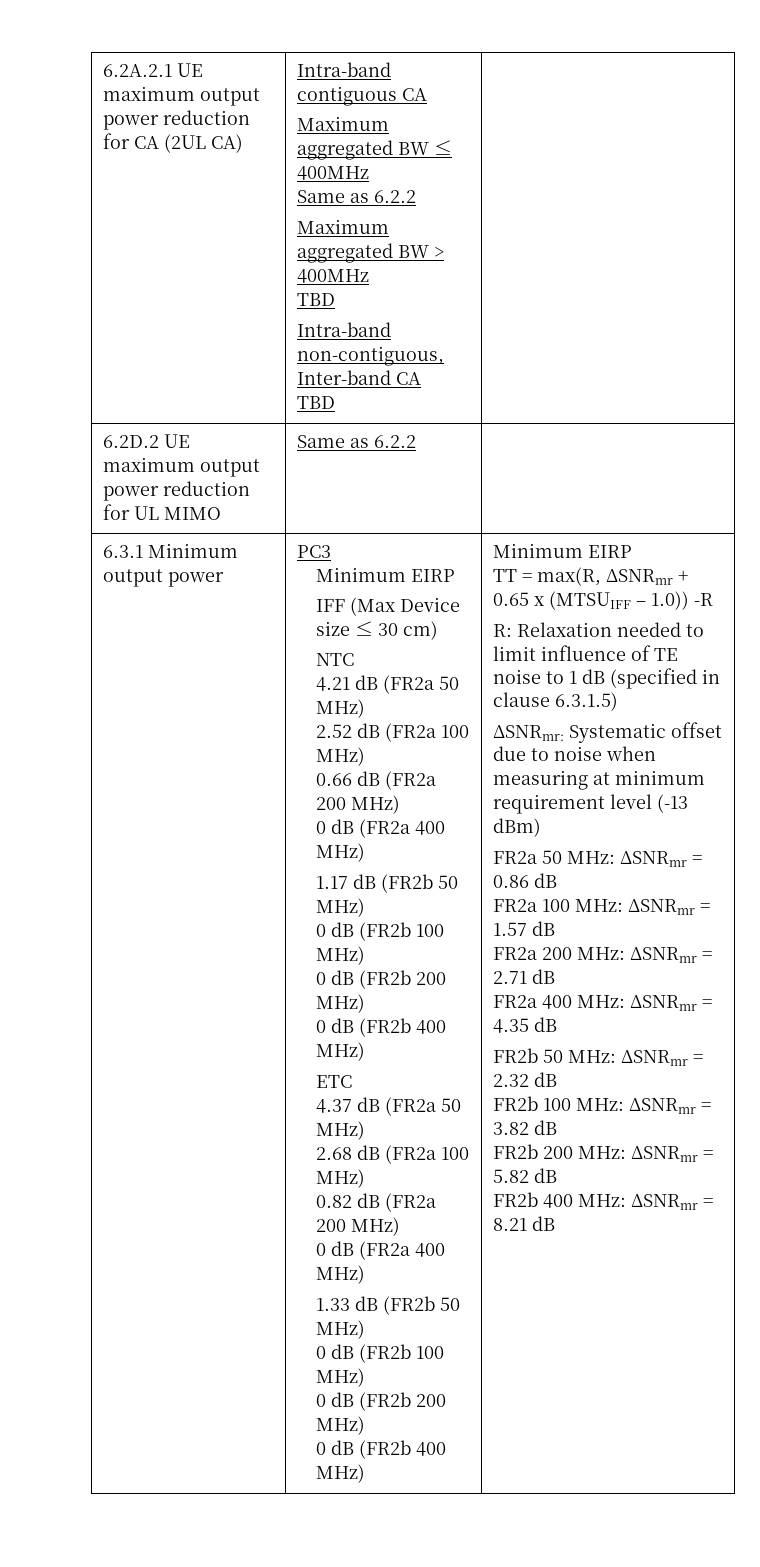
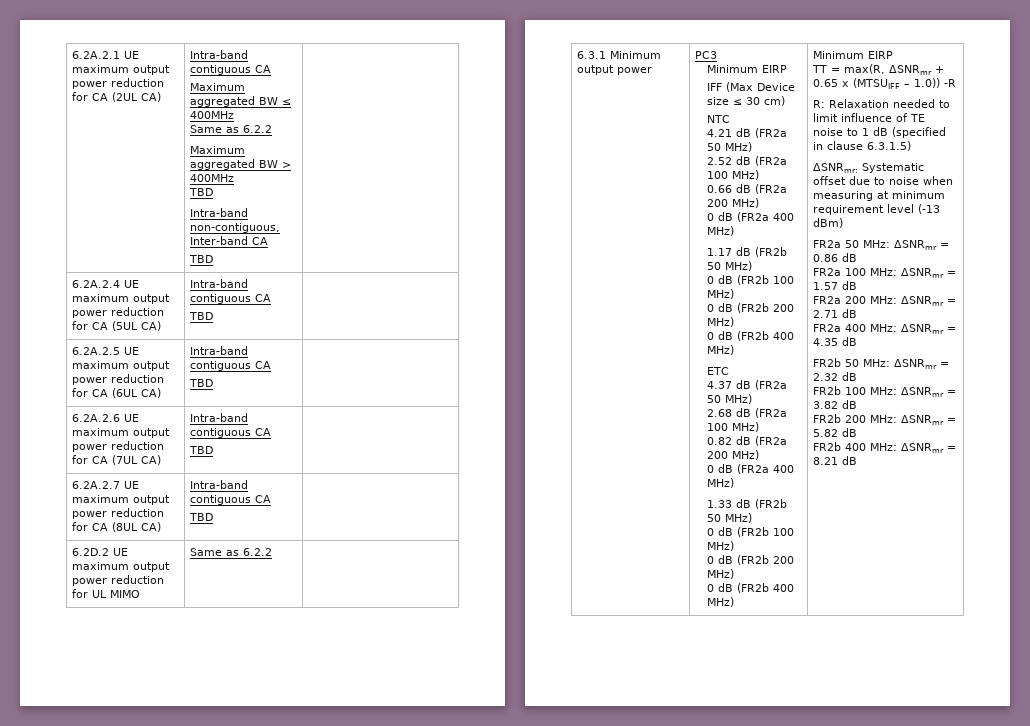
(336, 402) none -> [71,280,139,288] [71,294,170,304] [71,307,164,318] [71,321,161,331] [189,279,248,288] [189,294,271,304] [188,312,213,320] [71,347,139,355] [71,361,170,371] [71,374,164,385] [71,388,161,398] [189,346,248,355] [189,361,271,371] [188,379,213,387] [71,414,139,422] [71,428,170,438] [71,441,164,452] [71,455,161,465] [189,413,248,422] [189,428,271,438] [188,446,213,454] [71,481,139,489] [71,495,170,505] [71,508,164,519] [71,522,161,532] [189,480,248,489] [189,495,271,505] [188,513,213,521] // 6.2A.2.4 UE maximum output power reduction for CA (5UL CA) | Intra-band contiguous CA // TBD | // 6.2A.2.5 UE maximum output power reduction for CA (6UL CA) | Intra-band contiguous CA // TBD | // 6.2A.2.6 UE maximum output power reduction for CA (7UL CA) | Intra-band contiguous CA // TBD | // 6.2A.2.7 UE maximum output power reduction for CA (8UL CA) | Intra-band contiguous CA // TBD |

